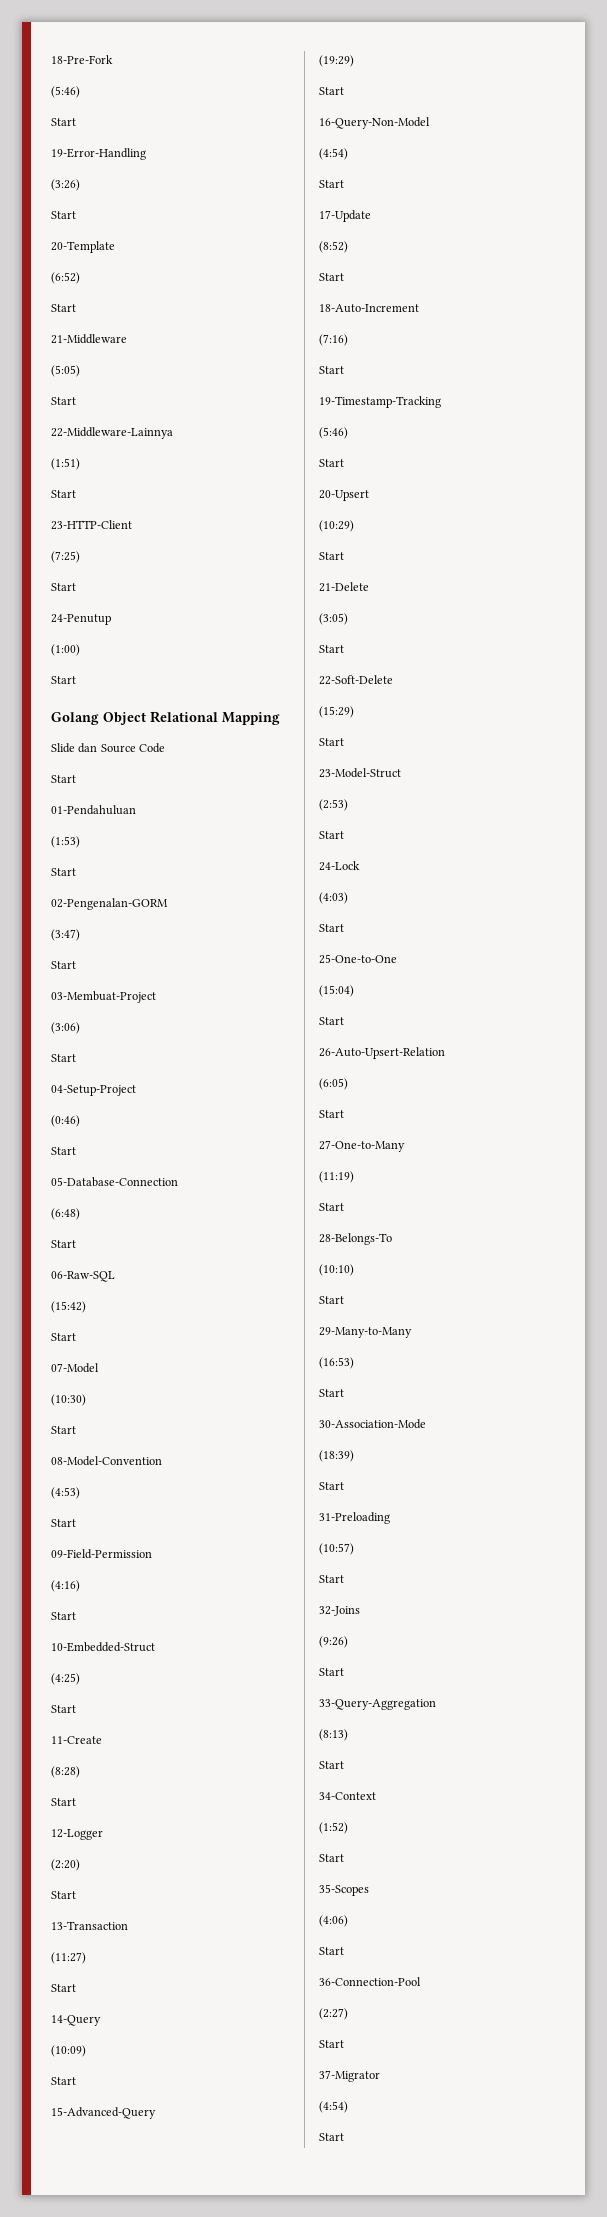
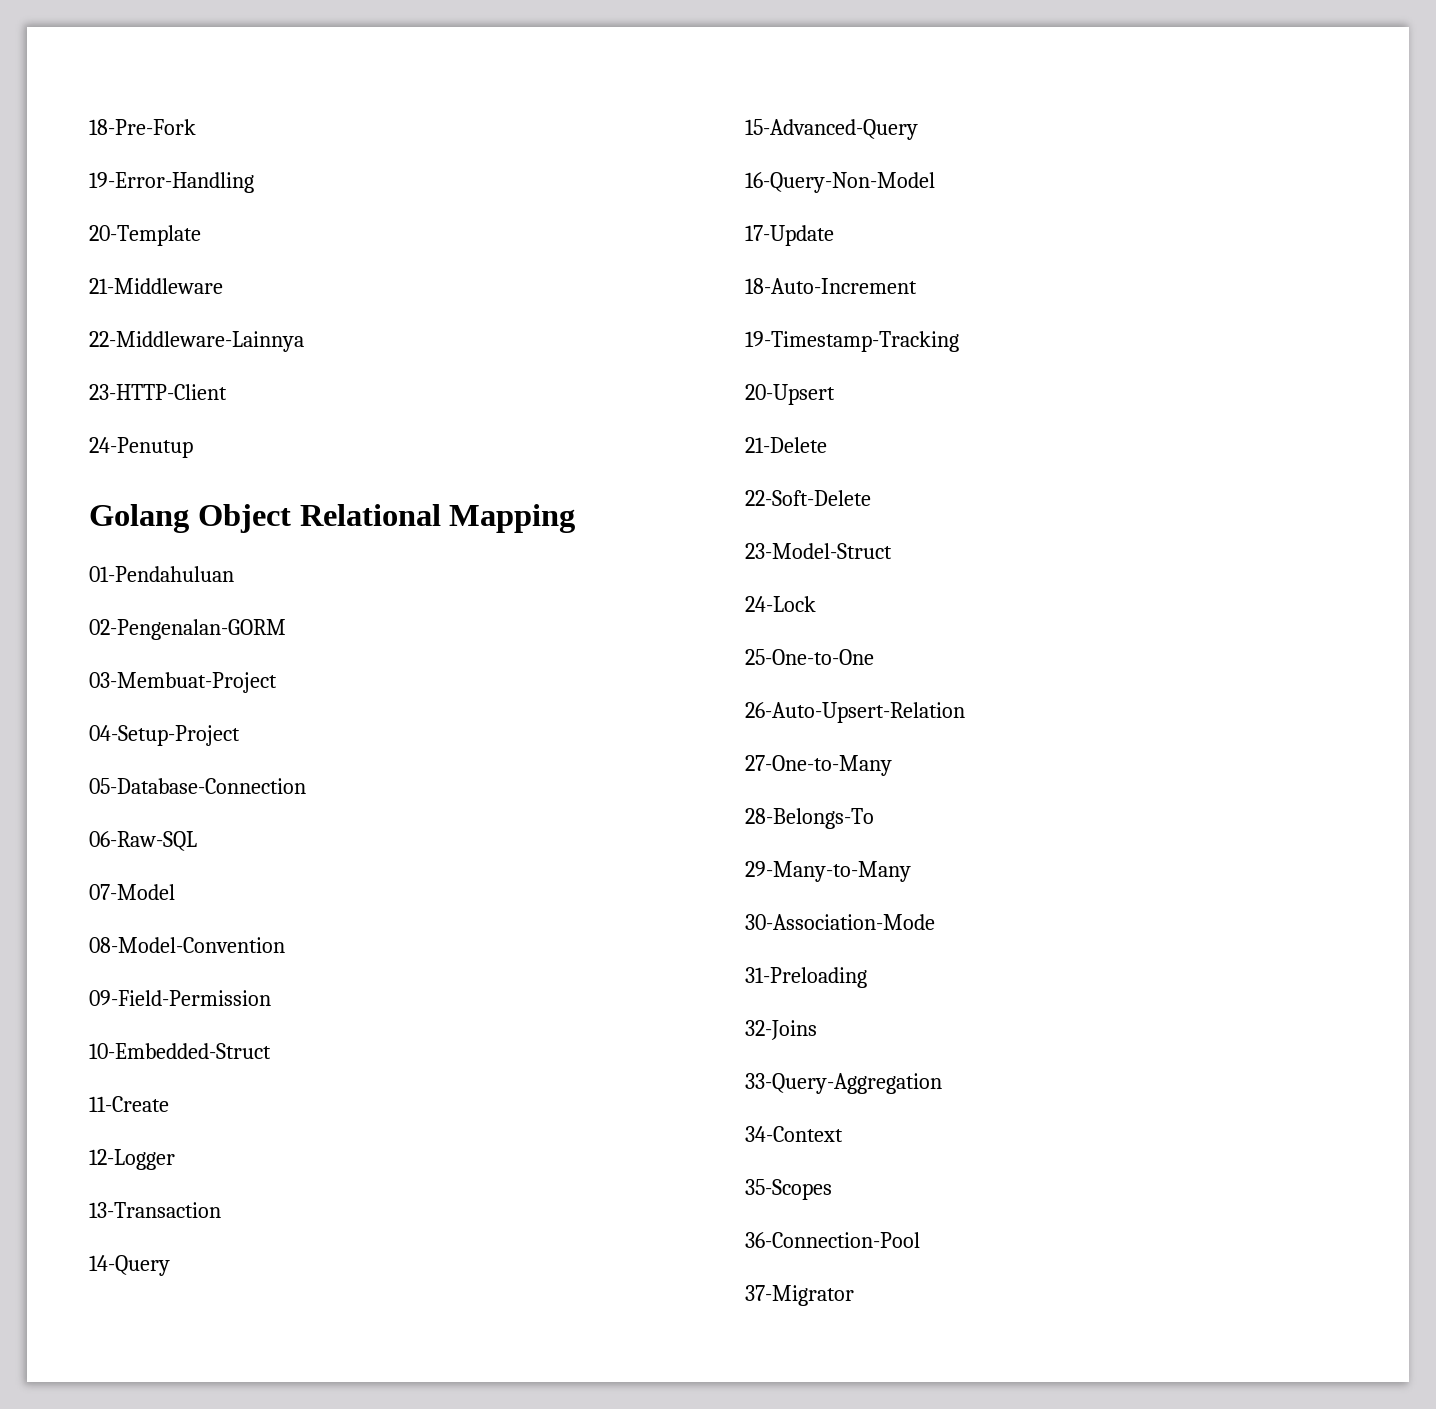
[51,86,80,98] [51,118,76,126] // (5:46) // Start -> (196, 127) none
[51,179,80,191] [51,211,76,219] // (3:26) // Start -> (254, 182) none
[51,272,80,284] [51,304,76,312] // (6:52) // Start -> (201, 235) none
[51,365,80,377] [51,397,76,405] // (5:05) // Start -> (223, 286) none
[51,458,80,470] [51,490,76,498] // (1:51) // Start -> (304, 341) none
[51,551,80,563] [51,583,76,591] // (7:25) // Start -> (227, 392) none
[51,644,80,656] [51,676,76,684] // (1:00) // Start -> (193, 447) none
[51,743,166,753] [51,775,76,783] // Slide dan Source Code // Start -> (576, 518) none
[51,836,80,848] [51,868,76,876] // (1:53) // Start -> (234, 574) none
[51,929,80,941] [51,961,76,969] // (3:47) // Start -> (286, 629) none
[51,1022,80,1034] [51,1054,76,1062] // (3:06) // Start -> (277, 682) none
[51,1115,80,1127] [51,1147,76,1155] // (0:46) // Start -> (240, 735) none
[51,1208,80,1220] [51,1240,76,1248] // (6:48) // Start -> (306, 786) none
[51,1301,86,1313] [51,1333,76,1341] // (15:42) // Start -> (197, 841) none
[51,1394,86,1406] [51,1426,76,1434] // (10:30) // Start -> (175, 892) none
[51,1487,80,1499] [51,1519,76,1527] // (4:53) // Start -> (285, 945) none
[51,1580,80,1592] [51,1612,76,1620] // (4:16) // Start -> (271, 998) none
[51,1673,80,1685] [51,1705,76,1713] // (4:25) // Start -> (271, 1051) none
[51,1766,80,1778] [51,1798,76,1806] // (8:28) // Start -> (169, 1104) none
[51,1859,80,1871] [51,1891,76,1899] // (2:20) // Start -> (175, 1159) none
[51,1952,86,1964] [51,1984,76,1992] // (11:27) // Start -> (221, 1210) none
[51,2045,86,2057] [51,2077,76,2085] // (10:09) // Start -> (170, 1265) none
[319,55,354,67] [319,87,344,95] // (19:29) // Start -> (918, 129) none
[319,148,348,160] [319,180,344,188] // (4:54) // Start -> (935, 182) none
[319,241,348,253] [319,273,344,281] // (8:52) // Start -> (834, 235) none
[319,334,348,346] [319,366,344,374] // (7:16) // Start -> (917, 286) none
[319,427,348,439] [319,459,344,467] // (5:46) // Start -> (959, 341) none
[319,520,354,532] [319,552,344,560] // (10:29) // Start -> (835, 394) none
[319,613,348,625] [319,645,344,653] // (3:05) // Start -> (827, 445) none
[319,706,354,718] [319,738,344,746] // (15:29) // Start -> (871, 498) none
[319,799,348,811] [319,831,344,839] // (2:53) // Start -> (892, 551) none
[319,892,348,904] [319,924,344,932] // (4:03) // Start -> (816, 604) none
[319,985,354,997] [319,1017,344,1025] // (15:04) // Start -> (874, 657) none
[319,1078,348,1090] [319,1110,344,1118] // (6:05) // Start -> (965, 712) none
[319,1171,354,1183] [319,1203,344,1211] // (11:19) // Start -> (892, 765) none
[319,1264,354,1276] [319,1296,344,1304] // (10:10) // Start -> (874, 818) none
[319,1357,354,1369] [319,1389,344,1397] // (16:53) // Start -> (911, 871) none
[319,1450,354,1462] [319,1482,344,1490] // (18:39) // Start -> (935, 922) none
[319,1543,354,1555] [319,1575,344,1583] // (10:57) // Start -> (867, 977) none
[319,1636,348,1648] [319,1668,344,1676] // (9:26) // Start -> (817, 1030) none
[319,1729,348,1741] [319,1761,344,1769] // (8:13) // Start -> (942, 1083) none
[319,1822,348,1834] [319,1854,344,1862] // (1:52) // Start -> (843, 1134) none
[319,1915,348,1927] [319,1947,344,1955] // (4:06) // Start -> (832, 1189) none
[319,2008,348,2020] [319,2040,344,2048] // (2:27) // Start -> (920, 1240) none
[319,2101,348,2113] [319,2133,344,2141] // (4:54) // Start -> (854, 1295) none

